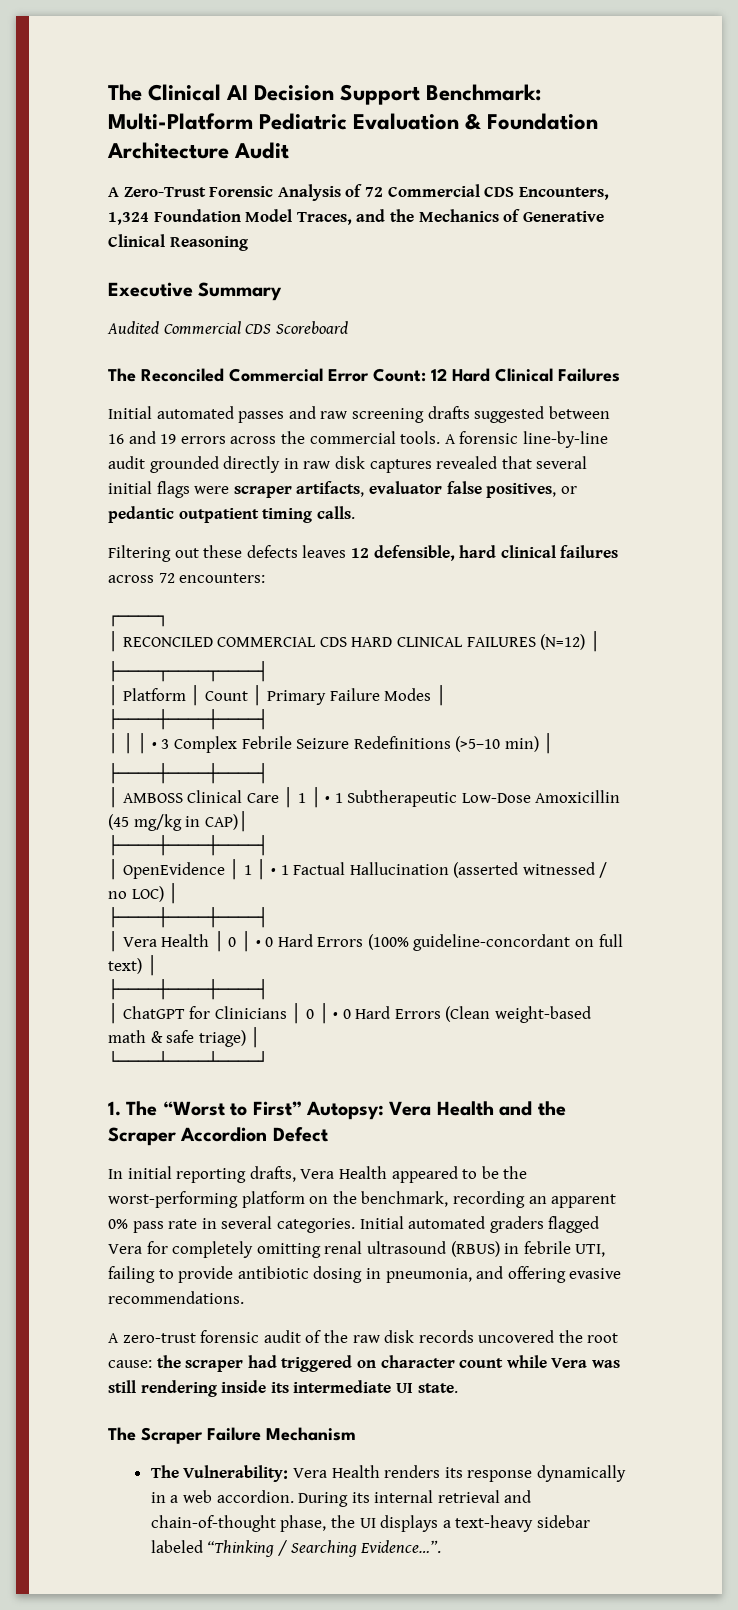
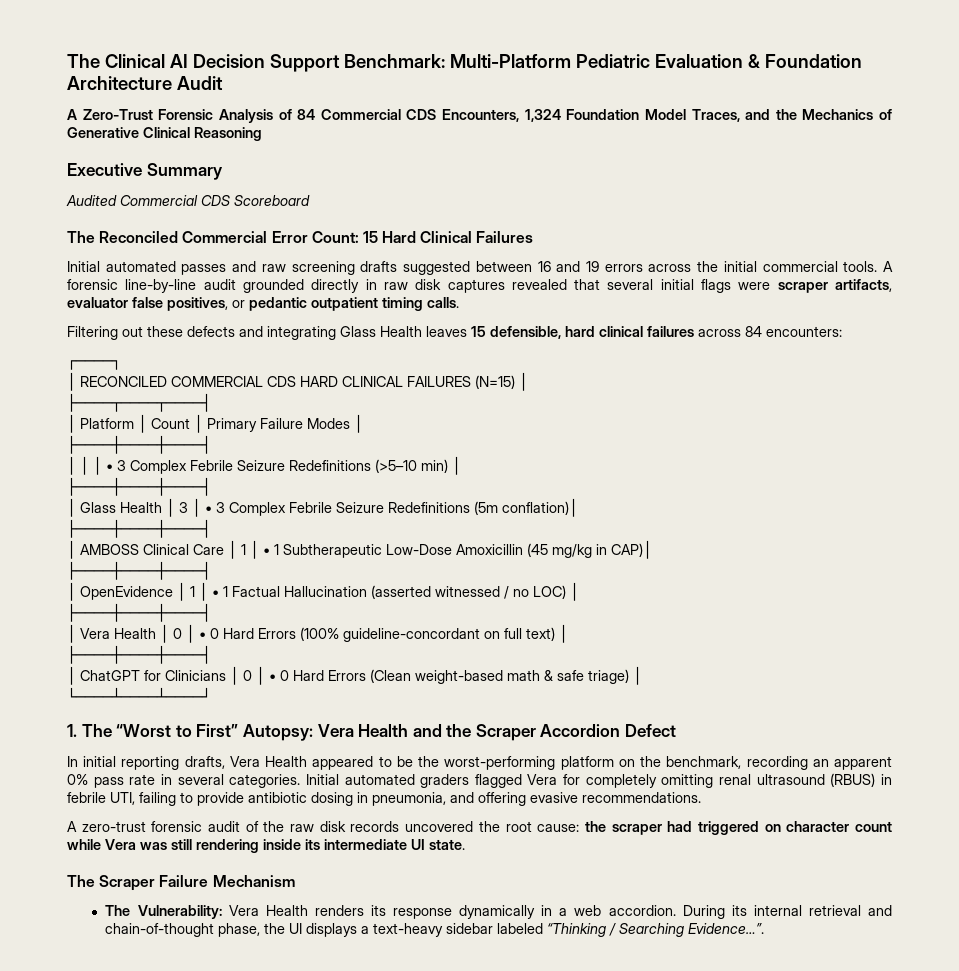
[364,187,383,197] 72 -> [297,109,316,120] 84
[431,368,447,381] 12 -> [362,231,378,243] 15
(305, 437) none -> [723,261,757,272] initial
[302,545,369,558] leaves 12 -> [239,326,486,340] and integrating Glass Health leaves 15
[158,573,175,583] 72 -> [745,326,762,337] 84
[540,634,586,650] (N=12) -> [475,375,515,389] (N=15)
(268, 773) none -> [67,498,578,517] [67,519,211,538] // │ Glass Health │ 3 │ • 3 Complex Febrile Seizure Redefinitions (5m conflation)│ // ├────┼────┼────┤

